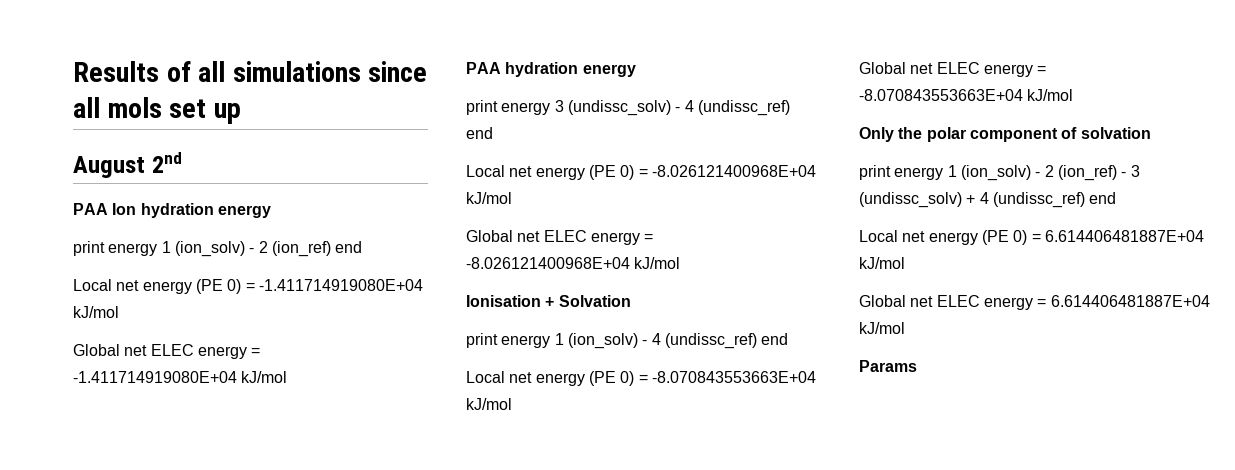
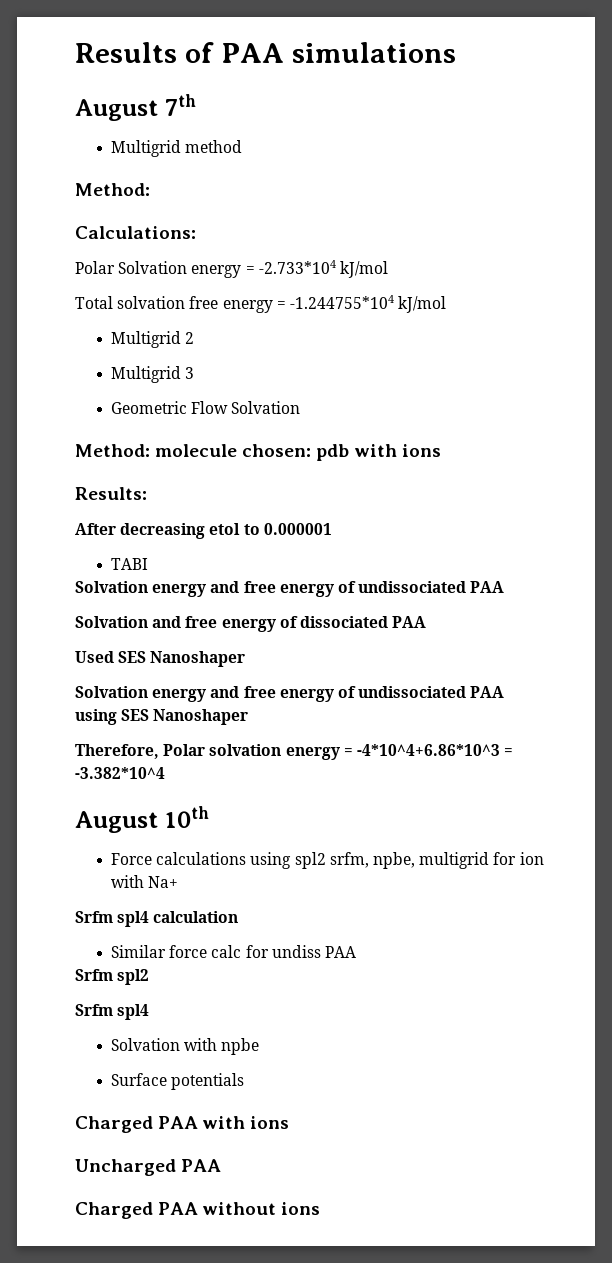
[198,61,226,82] all -> [220,43,284,63] PAA
[368,61,428,82] [73,97,241,124] [73,152,182,178] [73,203,271,218] [73,241,363,257] [73,279,423,294] [73,306,119,318] [73,344,261,359] [73,371,288,383] [466,62,636,77] [466,100,790,116] [466,127,493,139] [466,165,816,180] [466,192,512,204] [466,230,654,245] [466,257,681,269] [466,295,631,307] [466,333,789,349] [466,371,816,386] [466,398,512,410] [859,62,1047,77] [859,89,1074,101] [859,127,1151,142] [859,165,1140,181] [859,192,1117,208] [859,230,1204,245] [859,257,905,269] [859,295,1210,310] [859,322,905,334] [859,360,917,372] since all mols set up // August 2nd // PAA Ion hydration energy // print energy 1 (ion_solv) - 2 (ion_ref) end // Local net energy (PE 0) = -1.411714919080E+04 kJ/mol // Global net ELEC energy = -1.411714919080E+04 kJ/mol // PAA hydration energy // print energy 3 (undissc_solv) - 4 (undissc_ref) end // Local net energy (PE 0) = -8.026121400968E+04 kJ/mol // Global net ELEC energy = -8.026121400968E+04 kJ/mol // Ionisation + Solvation // print energy 1 (ion_solv) - 4 (undissc_ref) end // Local net energy (PE 0) = -8.070843553663E+04 kJ/mol // Global net ELEC energy = -8.070843553663E+04 kJ/mol // Only the polar component of solvation // print energy 1 (ion_solv) - 2 (ion_ref) - 3 (undissc_solv) + 4 (undissc_ref) end // Local net energy (PE 0) = 6.614406481887E+04 kJ/mol // Global net ELEC energy = 6.614406481887E+04 kJ/mol // Params -> [75,94,196,121] [111,140,243,157] [75,183,150,196] [75,226,196,239] [75,260,388,278] [75,295,447,313] [111,331,195,348] [111,366,195,383] [111,401,301,414] [75,444,441,461] [75,487,147,500] [75,523,332,539] [111,558,149,570] [75,581,505,597] [75,616,427,632] [75,651,246,667] [75,686,505,702] [75,709,249,725] [75,744,514,760] [75,767,165,779] [75,806,209,833] [111,852,544,869] [111,875,179,888] [75,911,239,927] [111,945,356,958] [75,969,150,985] [75,1004,150,1020] [111,1038,260,1055] [111,1073,245,1090] [75,1116,290,1133] [75,1159,222,1176] [75,1202,321,1219] // August 7th // Multigrid method // Method: // Calculations: // Polar Solvation energy = -2.733*104 kJ/mol // Total solvation free energy = -1.244755*104 kJ/mol // Multigrid 2 // Multigrid 3 // Geometric Flow Solvation // Method: molecule chosen: pdb with ions // Results: // After decreasing etol to 0.000001 // TABI // Solvation energy and free energy of undissociated PAA // Solvation and free energy of dissociated PAA // Used SES Nanoshaper // Solvation energy and free energy of undissociated PAA using SES Nanoshaper // Therefore, Polar solvation energy = -4*10^4+6.86*10^3 = -3.382*10^4 // August 10th // Force calculations using spl2 srfm, npbe, multigrid for ion with Na+ // Srfm spl4 calculation // Similar force calc for undiss PAA // Srfm spl2 // Srfm spl4 // Solvation with npbe // Surface potentials // Charged PAA with ions // Uncharged PAA // Charged PAA without ions

